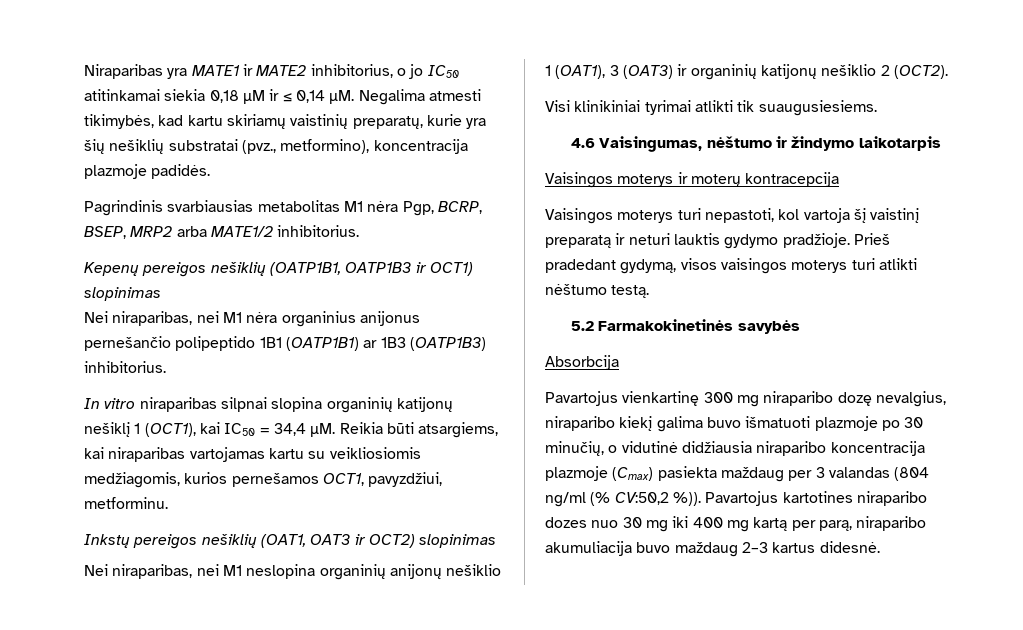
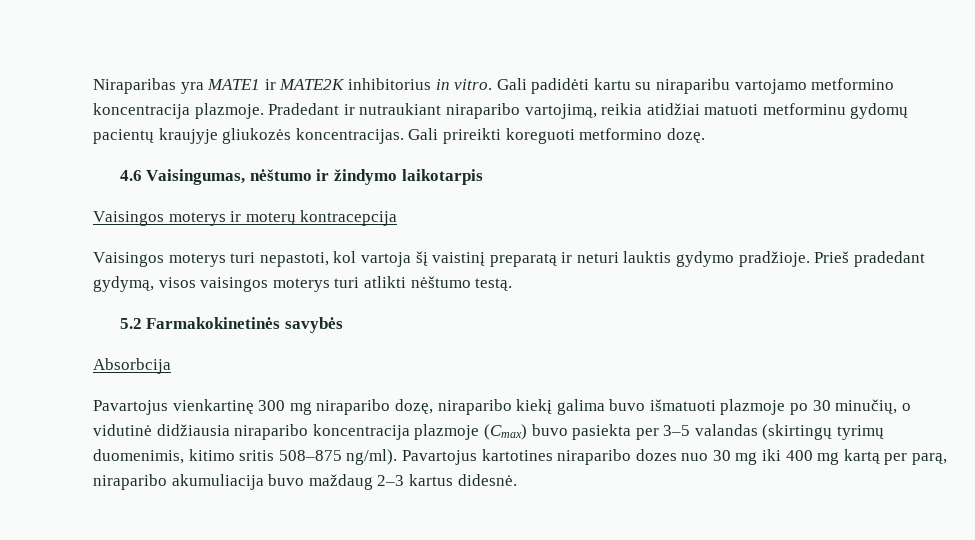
[256,64,459,79] [84,89,481,105] [84,114,487,129] [84,139,468,154] [84,164,211,179] [84,200,482,216] [84,225,360,239] [84,262,473,277] [84,287,161,301] [84,311,420,327] [84,336,486,351] [84,361,166,373] [84,397,453,413] [84,422,499,438] [84,447,421,462] [84,472,443,488] [84,497,168,509] [84,534,497,549] [84,564,502,580] [545,64,948,80] [545,100,877,116] MATE2 inhibitorius, o jo IC50 atitinkamai siekia 0,18 µM ir ≤ 0,14 µM. Negalima atmesti tikimybės, kad kartu skiriamų vaistinių preparatų, kurie yra šių nešiklių substratai (pvz., metformino), koncentracija plazmoje padidės. // Pagrindinis svarbiausias metabolitas M1 nėra Pgp, BCRP, BSEP, MRP2 arba MATE1/2 inhibitorius. // Kepenų pereigos nešiklių (OATP1B1, OATP1B3 ir OCT1) slopinimas // Nei niraparibas, nei M1 nėra organinius anijonus pernešančio polipeptido 1B1 (OATP1B1) ar 1B3 (OATP1B3) inhibitorius. // In vitro niraparibas silpnai slopina organinių katijonų nešiklį 1 (OCT1), kai IC50 = 34,4 µM. Reikia būti atsargiems, kai niraparibas vartojamas kartu su veikliosiomis medžiagomis, kurios pernešamos OCT1, pavyzdžiui, metforminu. // Inkstų pereigos nešiklių (OAT1, OAT3 ir OCT2) slopinimas // Nei niraparibas, nei M1 neslopina organinių anijonų nešiklio 1 (OAT1), 3 (OAT3) ir organinių katijonų nešiklio 2 (OCT2). // Visi klinikiniai tyrimai atlikti tik suaugusiesiems. -> [279,78,895,94] [93,103,909,119] [93,128,705,144] MATE2K inhibitorius in vitro. Gali padidėti kartu su niraparibu vartojamo metformino koncentracija plazmoje. Pradedant ir nutraukiant niraparibo vartojimą, reikia atidžiai matuoti metforminu gydomų pacientų kraujyje gliukozės koncentracijas. Gali prireikti koreguoti metformino dozę.
[837,391,946,407] dozę nevalgius, -> [394,399,433,414] dozę,
[657,466,930,482] [545,492,701,507] pasiekta maždaug per 3 valandas (804 ng/ml (% CV:50,2 %)). -> [531,424,885,440] [93,449,398,465] buvo pasiekta per 3–5 valandas (skirtingų tyrimų duomenimis, kitimo sritis 508–875 ng/ml).

